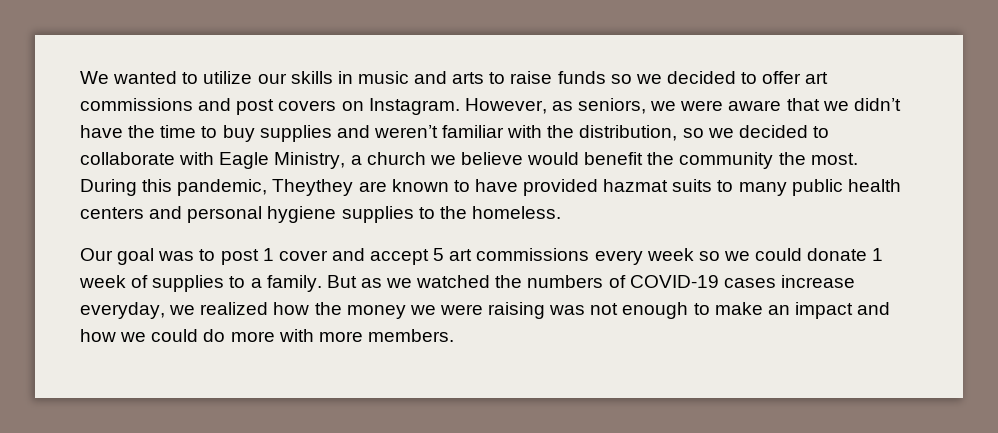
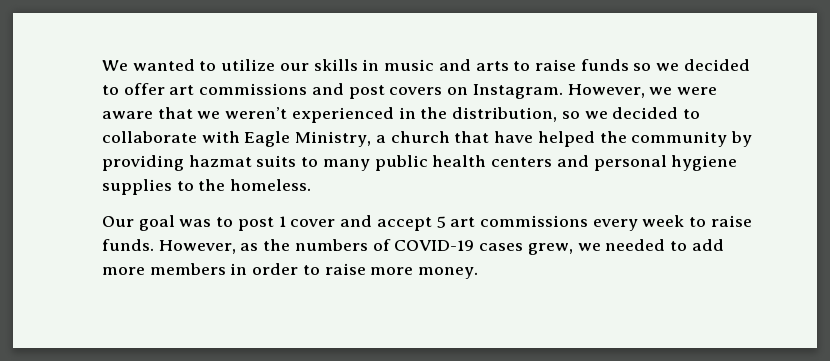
[551,98,647,114] as seniors, -> (645, 91) none
[853,98,901,111] [80,125,543,142] didn’t have the time to buy supplies and weren’t familiar with -> [225,107,416,123] weren’t experienced in
[429,152,858,169] [80,179,599,196] we believe would benefit the community the most. During this pandemic, Theythey are known to have provided -> [454,131,752,147] [102,155,184,171] that have helped the community by providing
[698,248,884,261] [79,275,491,292] so we could donate 1 week of supplies to a family. But as we watched -> [689,215,752,227] [102,239,259,254] to raise funds. However, as
[780,275,855,288] [80,302,891,319] [80,329,454,342] increase everyday, we realized how the money we were raising was not enough to make an impact and how we could do more with more members. -> [527,239,724,255] [102,263,479,279] grew, we needed to add more members in order to raise more money.

